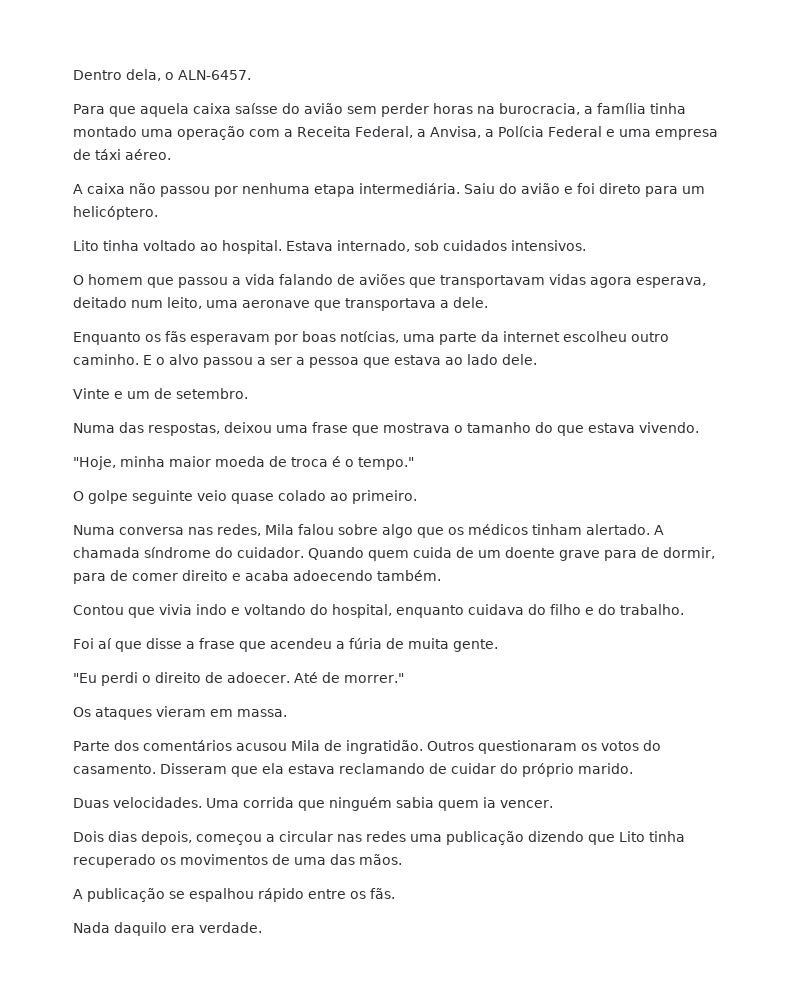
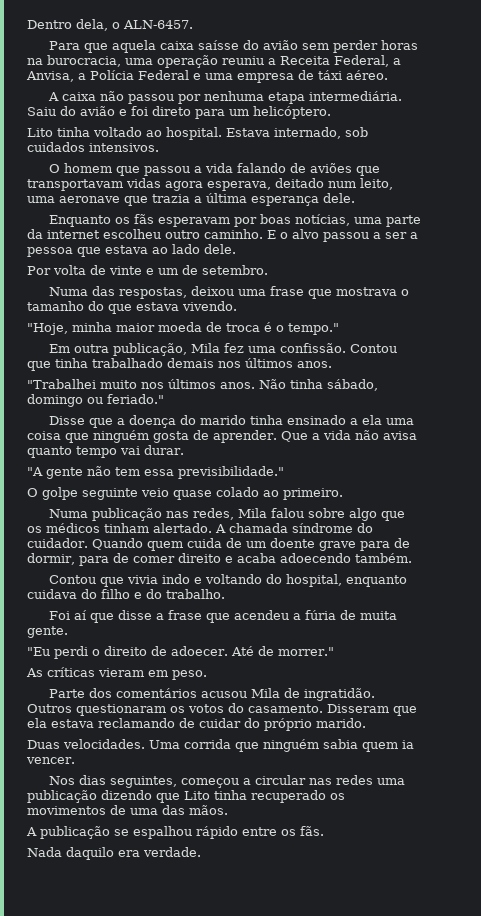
[584,103,686,114] [73,126,137,137] a família tinha montado -> (121, 61) none
[249,129,280,137] com -> [222,56,264,65] reuniu
[345,298,449,311] transportava a -> [152,193,319,206] trazia a última esperança
[73,388,110,399] Vinte -> [27,265,142,275] Por volta de vinte
(414, 463) none -> [48,343,397,356] [27,358,332,371] [27,379,378,391] [27,394,164,407] [48,415,414,428] [27,430,417,443] [27,445,184,458] [27,466,284,479] // Em outra publicação, Mila fez uma confissão. Contou que tinha trabalhado demais nos últimos anos. // "Trabalhei muito nos últimos anos. Não tinha sábado, domingo ou feriado." // Disse que a doença do marido tinha ensinado a ela uma coisa que ninguém gosta de aprender. Que a vida não avisa quanto tempo vai durar. // "A gente não tem essa previsibilidade."
[119,527,184,535] conversa -> [91,508,162,521] publicação
[73,707,152,720] Os ataques -> [26,667,95,677] As críticas
[237,709,287,717] massa. -> [172,670,207,680] peso.
[73,831,192,845] Dois dias depois, -> [48,775,177,788] Nos dias seguintes,

